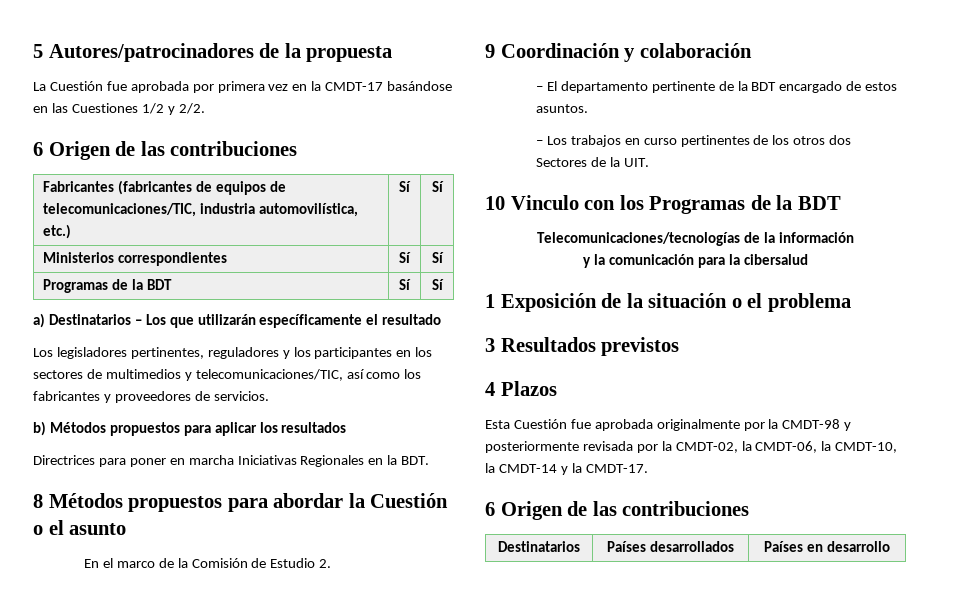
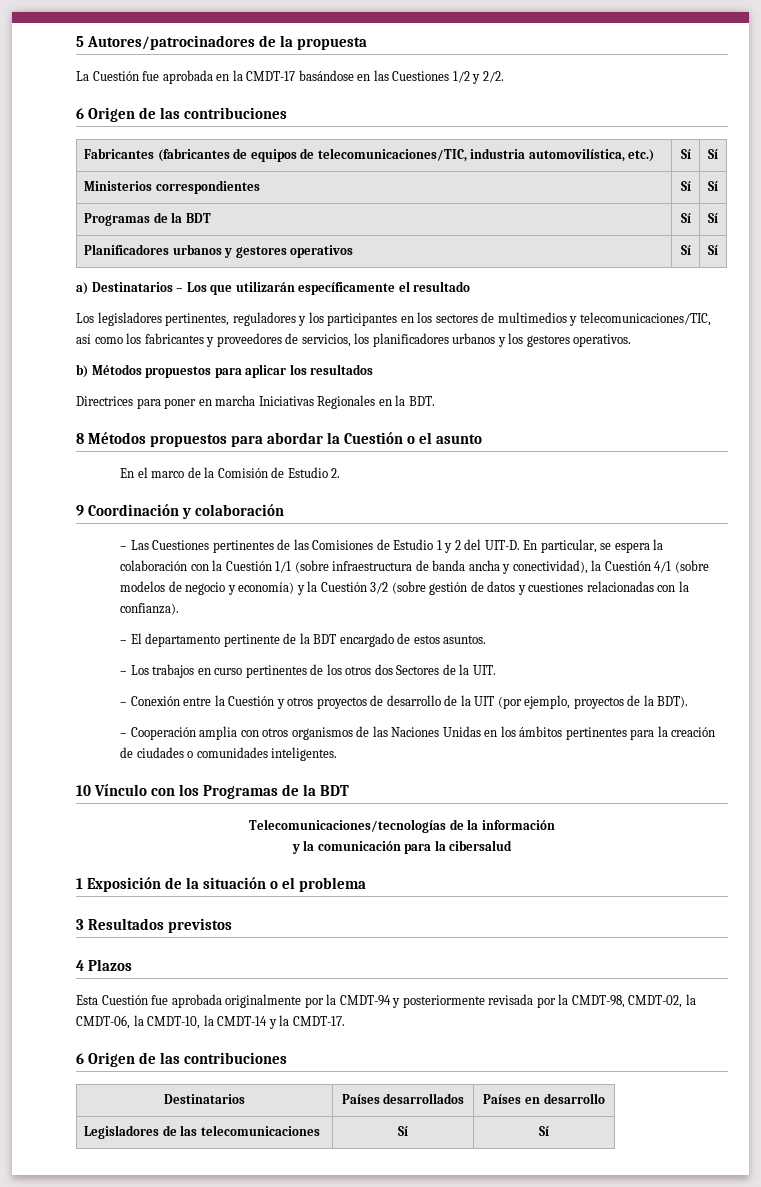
[192,81,289,93] por primera vez -> (213, 77) none
(444, 284) none -> [84,244,354,258] [680,245,691,255] [708,245,718,255] // Planificadores urbanos y gestores operativos | Sí | Sí
[213,391,269,401] servicios. -> [301,333,632,347] servicios, los planificadores urbanos y los gestores operativos.
(752, 50) none -> [120,539,664,553] [120,560,709,574] [120,581,689,595] [120,603,180,615] // – Las Cuestiones pertinentes de las Comisiones de Estudio 1 y 2 del UIT-D. En particular, se espera la colaboración con la Cuestión 1/1 (sobre infraestructura de banda ancha y conectividad), la Cuestión 4/1 (sobre modelos de negocio y economía) y la Cuestión 3/2 (sobre gestión de datos y cuestiones relacionadas con la confianza).
(649, 162) none -> [120,695,689,709] [120,726,716,740] [120,747,338,761] // – Conexión entre la Cuestión y otros proyectos de desarrollo de la UIT (por ejemplo, proyectos de la BDT). // – Cooperación amplia con otros organismos de las Naciones Unidas en los ámbitos pertinentes para la creación de ciudades o comunidades inteligentes.
[510,195,579,210] Vinculo -> [94,784,148,796] Vínculo
[782,419,841,429] CMDT-98 -> [339,995,391,1006] CMDT-94
(672, 446) none -> [571,995,625,1008] CMDT-98,
(890, 546) none -> [84,1125,320,1139] [398,1126,408,1136] [539,1126,549,1136] // Legisladores de las telecomunicaciones | Sí | Sí

